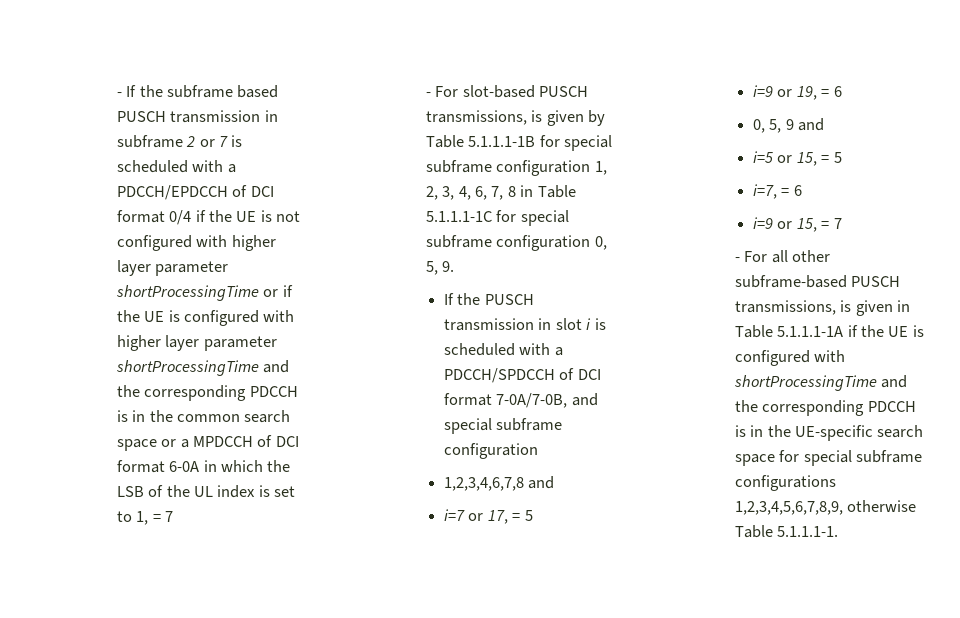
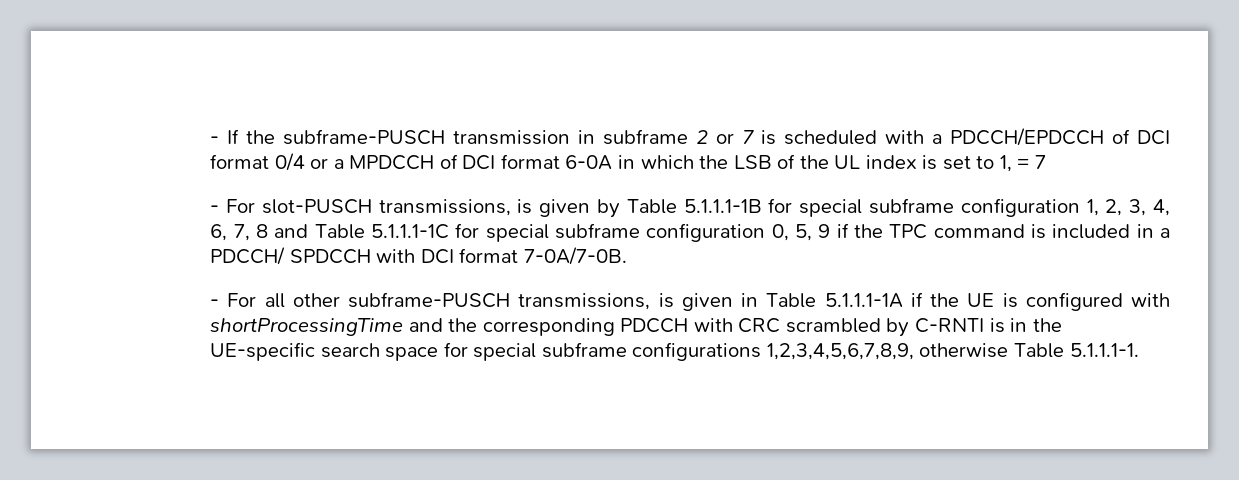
[166,85,279,98] [116,111,166,122] subframe based PUSCH -> [283,129,446,145] subframe-PUSCH
[195,210,301,222] [116,235,276,251] [116,260,229,276] [115,285,293,301] [116,310,295,326] [116,335,277,351] [115,360,290,376] [116,385,298,401] [116,410,291,423] [116,439,157,451] if the UE is not configured with higher layer parameter shortProcessingTime or if the UE is configured with higher layer parameter shortProcessingTime and the corresponding PDCCH is in the common search space -> (305, 162) none
[462,85,588,98] slot-based PUSCH -> [261,199,372,214] slot-PUSCH
[520,185,534,197] in -> [274,224,309,238] and
[442,261,455,272] [443,293,534,305] [443,318,606,331] [443,343,563,356] [443,368,601,383] [443,393,598,408] [443,418,563,434] [443,443,538,459] [443,476,555,491] [443,509,533,524] [752,85,842,100] [752,118,825,133] [752,151,842,166] [752,184,802,199] [752,217,842,232] 9. // If the PUSCH transmission in slot i is scheduled with a PDCCH/SPDCCH of DCI format 7-0A/7-0B, and special subframe configuration // 1,2,3,4,6,7,8 and // i=7 or 17, = 5 // i=9 or 19, = 6 // 0, 5, 9 and // i=5 or 15, = 5 // i=7, = 6 // i=9 or 15, = 7 -> [818,223,1171,239] [210,247,627,265] 9 if the TPC command is included in a PDCCH/ SPDCCH with DCI format 7-0A/7-0B.
[734,275,901,288] subframe-based PUSCH -> [348,292,511,308] subframe-PUSCH
(916, 406) none -> [693,318,985,337] with CRC scrambled by C-RNTI

